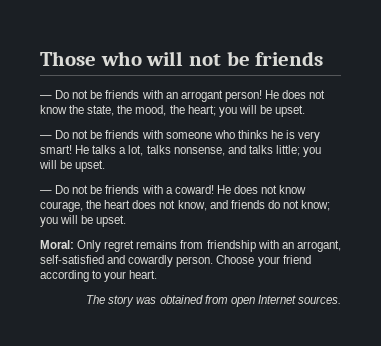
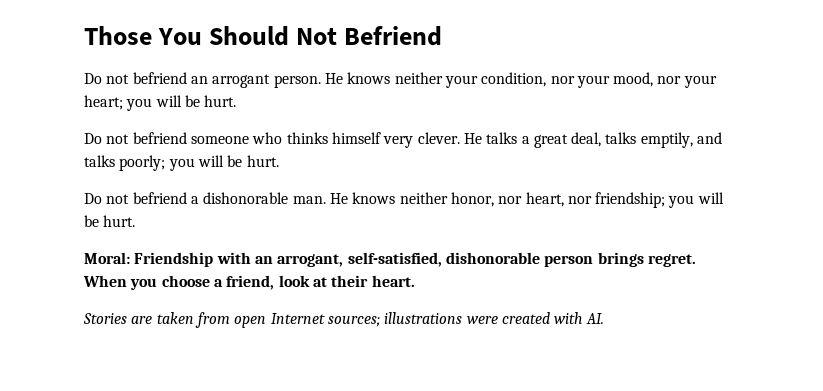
[100,51,324,66] [40,90,326,102] [40,105,306,117] [40,130,321,142] [40,145,225,156] who will not be friends // — Do not be friends with an arrogant person! He does not know the state, the mood, the heart; you will be upset. // — Do not be friends with someone who thinks he is very smart! He talks a lot, talks nonsense, -> [158,26,443,46] [84,72,717,88] [84,95,237,111] [84,132,693,148] You Should Not Befriend // Do not befriend an arrogant person. He knows neither your condition, nor your mood, nor your heart; you will be hurt. // Do not befriend someone who thinks himself very clever. He talks a great deal, talks emptily,
[275,145,322,157] [39,160,106,172] [40,185,307,194] [40,200,331,212] [40,215,127,227] little; you will be upset. // — Do not be friends with a coward! He does not know courage, the heart does not know, and friends do not know; you will be upset. -> [119,155,279,171] [84,192,724,208] [84,215,136,227] poorly; you will be hurt. // Do not befriend a dishonorable man. He knows neither honor, nor heart, nor friendship; you will be hurt.
[77,240,341,252] [40,255,311,267] [40,270,158,282] [86,295,341,307] Only regret remains from friendship with an arrogant, self-satisfied and cowardly person. Choose your friend according to your heart. // The story was obtained from open Internet sources. -> [134,252,696,267] [83,275,415,290] [83,312,604,328] Friendship with an arrogant, self-satisfied, dishonorable person brings regret. When you choose a friend, look at their heart. // Stories are taken from open Internet sources; illustrations were created with AI.

